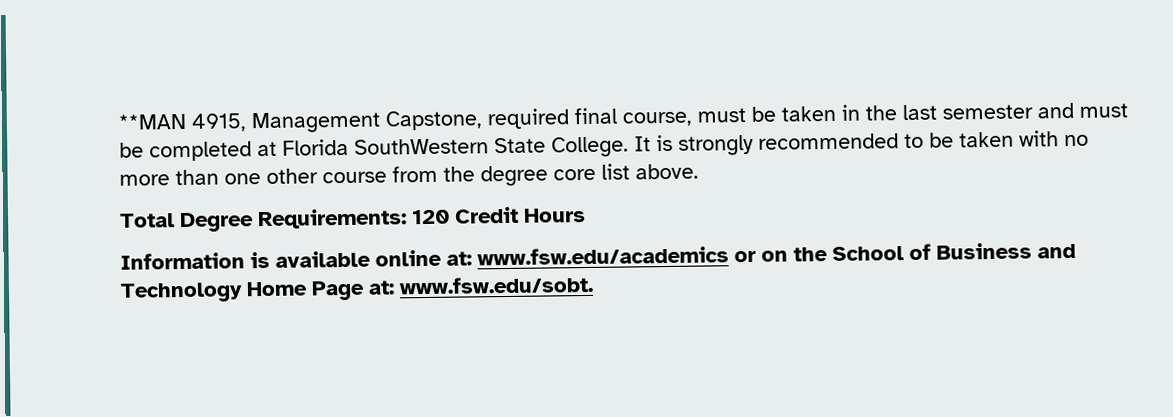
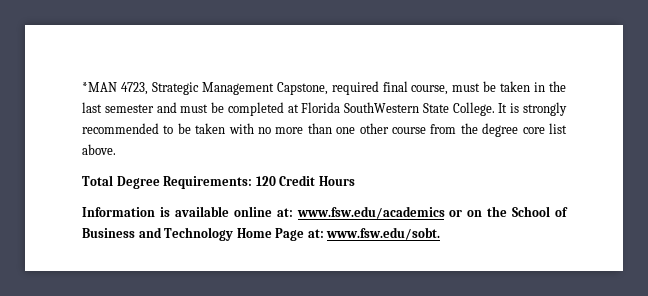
[118,113,247,132] **MAN 4915, -> [82,82,199,95] *MAN 4723, Strategic

